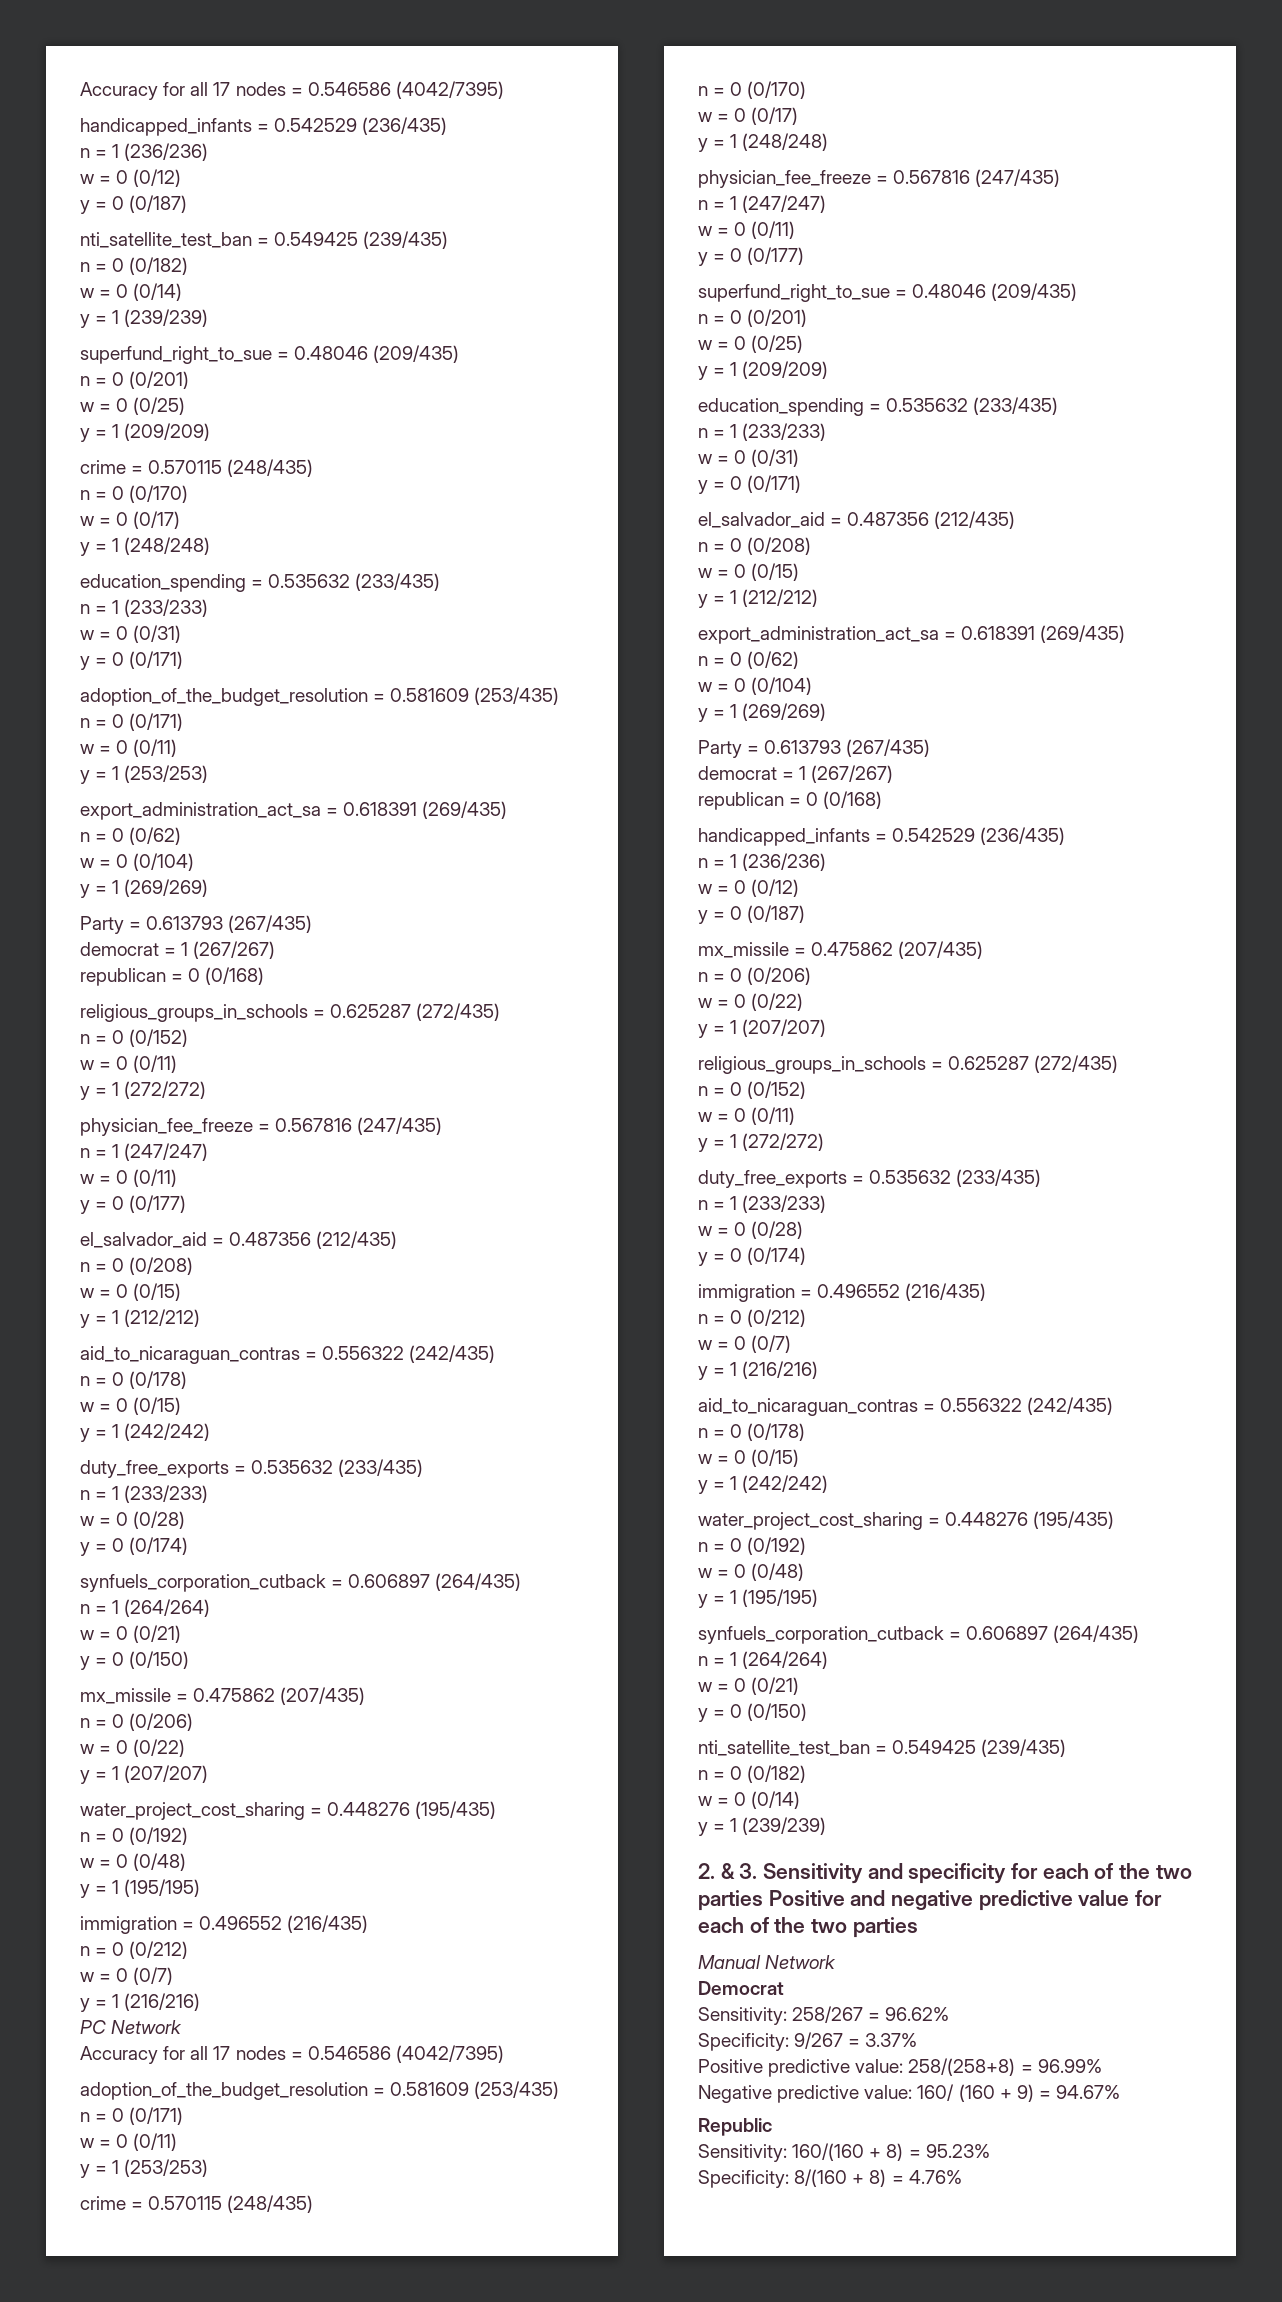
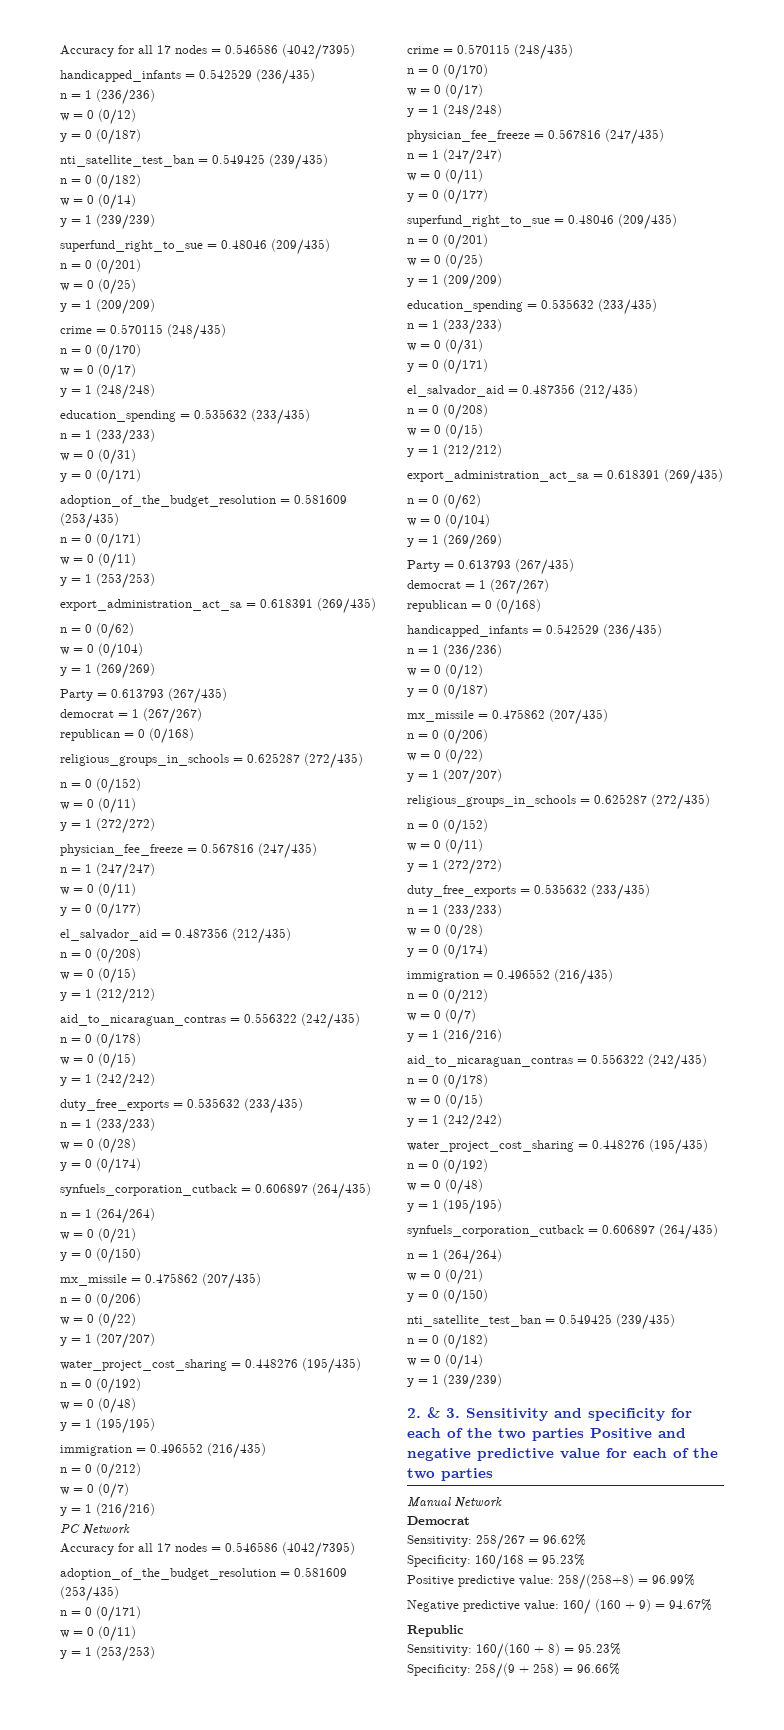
[794,2032,918,2049] 9/267 = 3.37% -> [475,1554,585,1570] 160/168 = 95.23%
[794,2169,962,2187] 8/(160 + 8) = 4.76% -> [475,1663,620,1679] 258/(9 + 258) = 96.66%

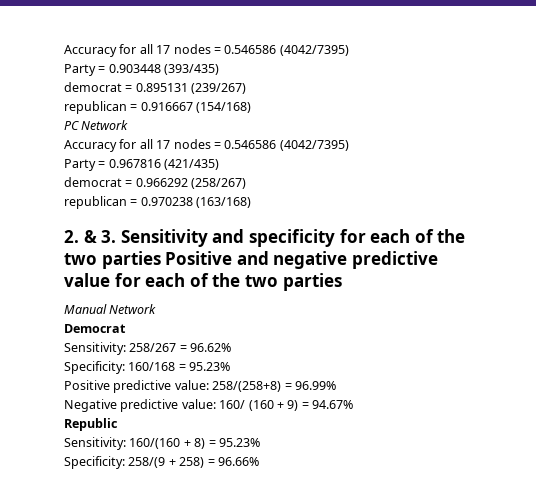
[60,44,355,60] [60,69,315,85] [60,89,155,105] [60,109,136,125] [60,129,141,145] [60,154,328,170] [60,174,141,190] [60,194,136,210] [60,214,155,230] [60,239,330,255] [60,259,141,275] [60,279,136,295] [60,299,155,315] [60,324,226,340] [60,344,141,360] [60,364,136,380] [60,384,155,400] [60,409,310,425] [60,429,155,445] [60,449,136,465] [60,469,141,485] [60,494,347,507] [60,513,119,529] [60,533,141,549] [60,553,136,569] [60,573,155,589] [60,598,376,614] [60,623,134,639] [60,643,143,659] [60,663,155,679] [60,688,227,704] [60,708,202,724] [60,728,194,744] [60,753,363,769] [60,778,141,794] [60,798,136,814] [60,818,155,834] [60,843,317,859] [60,863,155,879] [60,883,136,899] [60,903,141,919] [60,928,291,944] [60,948,141,964] [60,968,136,984] [60,988,155,1004] [60,1013,360,1029] [60,1033,141,1049] [60,1053,136,1069] [60,1073,155,1089] [60,1098,303,1114] [60,1118,155,1134] [60,1138,136,1154] [60,1158,141,1174] [60,1183,371,1199] [60,1208,155,1224] [60,1228,136,1244] [60,1248,141,1264] [60,1273,261,1289] [60,1293,141,1309] [60,1313,136,1329] [60,1333,155,1349] [60,1358,361,1374] [60,1378,141,1394] [60,1398,136,1414] [60,1418,155,1434] [60,1443,266,1459] [60,1463,141,1479] [60,1483,129,1499] [60,1503,155,1519] Accuracy for all 17 nodes = 0.546586 (4042/7395) // handicapped_infants = 0.542529 (236/435) // n = 1 (236/236) // w = 0 (0/12) // y = 0 (0/187) // nti_satellite_test_ban = 0.549425 (239/435) // n = 0 (0/182) // w = 0 (0/14) // y = 1 (239/239) // superfund_right_to_sue = 0.48046 (209/435) // n = 0 (0/201) // w = 0 (0/25) // y = 1 (209/209) // crime = 0.570115 (248/435) // n = 0 (0/170) // w = 0 (0/17) // y = 1 (248/248) // education_spending = 0.535632 (233/435) // n = 1 (233/233) // w = 0 (0/31) // y = 0 (0/171) // adoption_of_the_budget_resolution = 0.581609 (253/435) // n = 0 (0/171) // w = 0 (0/11) // y = 1 (253/253) // export_administration_act_sa = 0.618391 (269/435) // n = 0 (0/62) // w = 0 (0/104) // y = 1 (269/269) // Party = 0.613793 (267/435) // democrat = 1 (267/267) // republican = 0 (0/168) // religious_groups_in_schools = 0.625287 (272/435) // n = 0 (0/152) // w = 0 (0/11) // y = 1 (272/272) // physician_fee_freeze = 0.567816 (247/435) // n = 1 (247/247) // w = 0 (0/11) // y = 0 (0/177) // el_salvador_aid = 0.487356 (212/435) // n = 0 (0/208) // w = 0 (0/15) // y = 1 (212/212) // aid_to_nicaraguan_contras = 0.556322 (242/435) // n = 0 (0/178) // w = 0 (0/15) // y = 1 (242/242) // duty_free_exports = 0.535632 (233/435) // n = 1 (233/233) // w = 0 (0/28) // y = 0 (0/174) // synfuels_corporation_cutback = 0.606897 (264/435) // n = 1 (264/264) // w = 0 (0/21) // y = 0 (0/150) // mx_missile = 0.475862 (207/435) // n = 0 (0/206) // w = 0 (0/22) // y = 1 (207/207) // water_project_cost_sharing = 0.448276 (195/435) // n = 0 (0/192) // w = 0 (0/48) // y = 1 (195/195) // immigration = 0.496552 (216/435) // n = 0 (0/212) // w = 0 (0/7) // y = 1 (216/216) -> [64,44,349,57] [64,64,220,76] [64,82,247,94] [64,101,252,114] Accuracy for all 17 nodes = 0.546586 (4042/7395) // Party = 0.903448 (393/435) // democrat = 0.895131 (239/267) // republican = 0.916667 (154/168)
[60,1567,347,1580] [60,1586,119,1602] [60,1606,141,1622] [60,1626,136,1642] [60,1646,155,1662] [407,44,573,60] [407,64,488,80] [407,84,483,100] [407,104,502,120] [407,129,664,145] [407,149,502,165] [407,169,483,185] [407,189,488,205] [407,214,677,230] [407,234,488,250] [407,254,483,270] [407,274,502,290] [407,299,657,315] [407,319,502,335] [407,339,483,355] [407,359,488,375] [407,384,638,400] [407,404,488,420] [407,424,483,440] [407,444,502,460] [407,469,723,485] [407,494,481,510] [407,514,490,530] [407,534,502,550] [407,559,574,575] [407,579,549,595] [407,599,541,615] [407,624,662,640] [407,644,502,660] [407,664,483,680] [407,684,488,700] [407,709,608,725] [407,729,488,745] [407,749,483,765] [407,769,502,785] [407,794,710,810] [407,819,488,835] [407,839,483,855] [407,859,502,875] [407,884,650,900] [407,904,502,920] [407,924,483,940] [407,944,488,960] [407,969,613,985] [407,989,488,1005] [407,1009,476,1025] [407,1029,502,1045] [407,1054,707,1070] [407,1074,488,1090] [407,1094,483,1110] [407,1114,502,1130] [407,1139,708,1155] [407,1159,488,1175] [407,1179,483,1195] [407,1199,502,1215] [407,1224,718,1240] [407,1249,502,1265] [407,1269,483,1285] [407,1289,488,1305] [407,1314,675,1330] [407,1334,488,1350] [407,1354,483,1370] [407,1374,502,1390] // adoption_of_the_budget_resolution = 0.581609 (253/435) // n = 0 (0/171) // w = 0 (0/11) // y = 1 (253/253) // crime = 0.570115 (248/435) // n = 0 (0/170) // w = 0 (0/17) // y = 1 (248/248) // physician_fee_freeze = 0.567816 (247/435) // n = 1 (247/247) // w = 0 (0/11) // y = 0 (0/177) // superfund_right_to_sue = 0.48046 (209/435) // n = 0 (0/201) // w = 0 (0/25) // y = 1 (209/209) // education_spending = 0.535632 (233/435) // n = 1 (233/233) // w = 0 (0/31) // y = 0 (0/171) // el_salvador_aid = 0.487356 (212/435) // n = 0 (0/208) // w = 0 (0/15) // y = 1 (212/212) // export_administration_act_sa = 0.618391 (269/435) // n = 0 (0/62) // w = 0 (0/104) // y = 1 (269/269) // Party = 0.613793 (267/435) // democrat = 1 (267/267) // republican = 0 (0/168) // handicapped_infants = 0.542529 (236/435) // n = 1 (236/236) // w = 0 (0/12) // y = 0 (0/187) // mx_missile = 0.475862 (207/435) // n = 0 (0/206) // w = 0 (0/22) // y = 1 (207/207) // religious_groups_in_schools = 0.625287 (272/435) // n = 0 (0/152) // w = 0 (0/11) // y = 1 (272/272) // duty_free_exports = 0.535632 (233/435) // n = 1 (233/233) // w = 0 (0/28) // y = 0 (0/174) // immigration = 0.496552 (216/435) // n = 0 (0/212) // w = 0 (0/7) // y = 1 (216/216) // aid_to_nicaraguan_contras = 0.556322 (242/435) // n = 0 (0/178) // w = 0 (0/15) // y = 1 (242/242) // water_project_cost_sharing = 0.448276 (195/435) // n = 0 (0/192) // w = 0 (0/48) // y = 1 (195/195) // synfuels_corporation_cutback = 0.606897 (264/435) // n = 1 (264/264) // w = 0 (0/21) // y = 0 (0/150) // nti_satellite_test_ban = 0.549425 (239/435) // n = 0 (0/182) // w = 0 (0/14) // y = 1 (239/239) -> [64,159,220,171] [64,177,247,189] [64,196,252,209] // Party = 0.967816 (421/435) // democrat = 0.966292 (258/267) // republican = 0.970238 (163/168)

